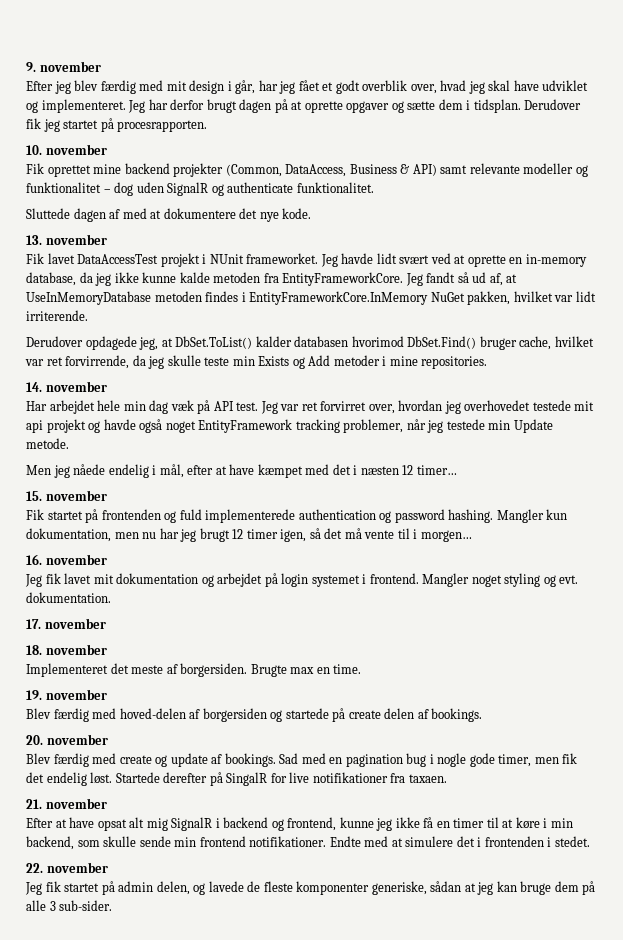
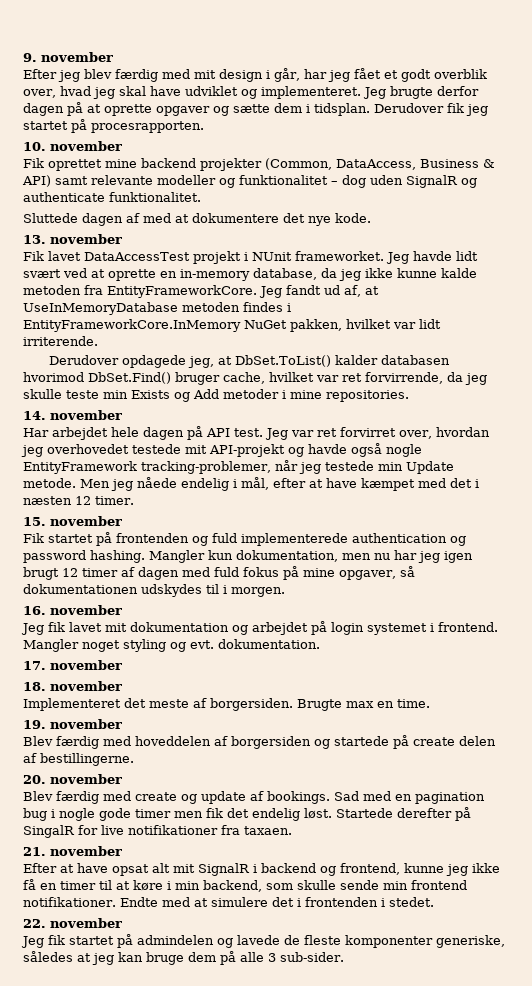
[148,99,237,113] har derfor brugt -> [389,86,479,99] brugte derfor
[457,272,469,283] så -> (321, 290) none
[123,400,194,414] min dag væk -> [143,427,184,440] dagen
[26,419,86,433] api projekt -> [209,444,285,457] API-projekt
[165,419,404,433] noget EntityFramework tracking problemer, -> [386,444,422,457] [23,461,271,474] nogle EntityFramework tracking-problemer,
(69, 443) // -> (76, 483) none
[416,465,457,475] timer… -> [95,496,134,505] timer.
(197, 535) none -> [444,551,473,563] igen
[280,528,395,542] igen, så det må vente -> [121,566,415,580] [23,584,202,597] af dagen med fuld fokus på mine opgaver, så dokumentationen udskydes
[420,530,472,542] morgen… -> [231,587,285,597] morgen.
[119,708,186,719] hoved-delen -> [135,736,211,746] hoveddelen
[431,708,483,722] bookings. -> [40,753,134,766] bestillingerne.
[498,754,532,767] timer, -> [135,809,171,818] timer
[146,818,168,831] mig -> [173,864,195,873] mit
[118,881,190,895] admin delen, -> [137,935,214,945] admindelen
[430,881,462,892] sådan -> [23,951,73,962] således

